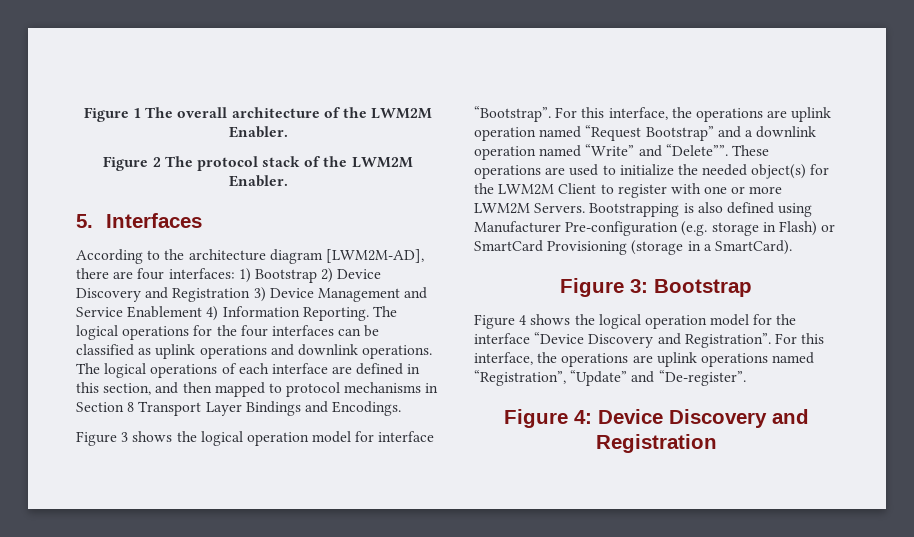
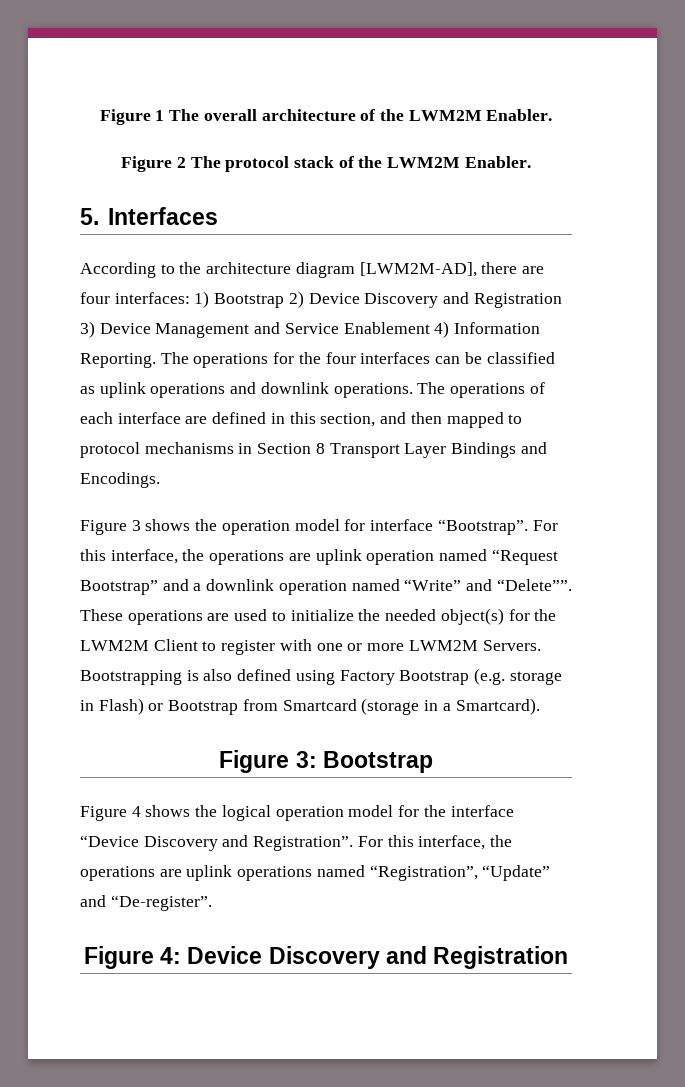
[76,325,118,340] logical -> (189, 358) none
[104,363,147,378] logical -> (446, 388) none
[200,431,243,446] logical -> (218, 525) none
[474,221,679,236] Manufacturer Pre-configuration -> [339,670,470,685] Factory Bootstrap
[474,240,628,255] SmartCard Provisioning -> [168,699,357,715] Bootstrap from Smartcard
[714,240,792,255] SmartCard). -> [455,698,540,715] Smartcard).

